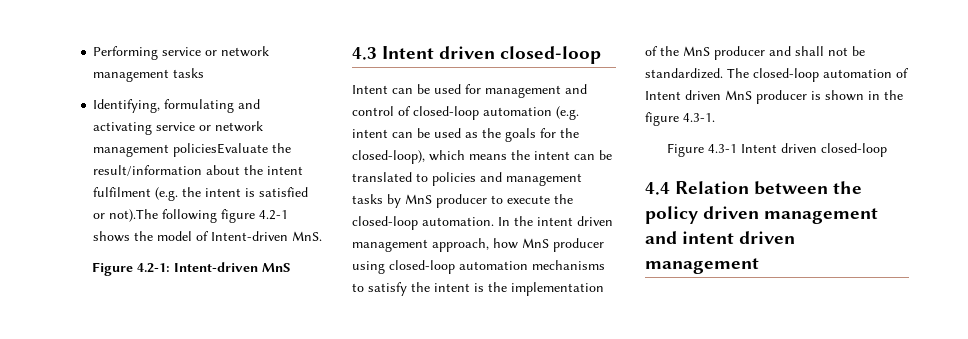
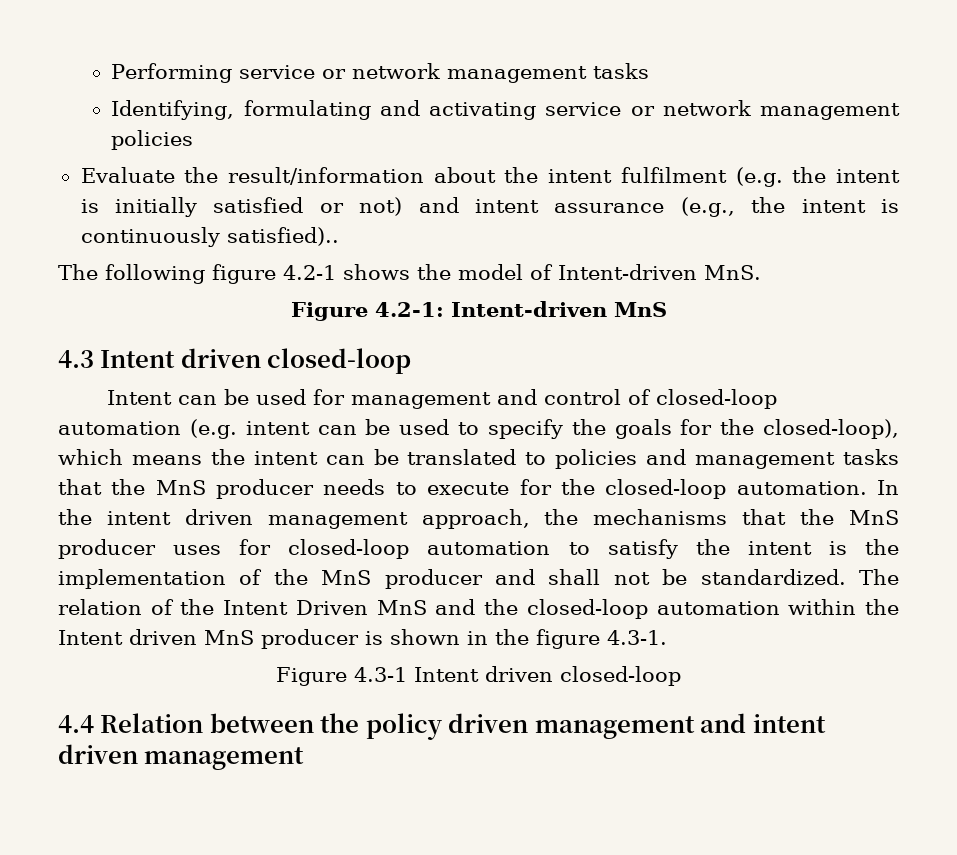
[173,143,269,157] policiesEvaluate -> [111,130,194,150] [80,167,175,183] policies // Evaluate
(256, 192) none -> [114,197,197,217] initially
[109,209,159,222] not).The -> [359,197,899,217] [80,227,339,247] [58,264,98,280] not) and intent assurance (e.g., the intent is continuously satisfied).. // The
[465,132,478,138] as -> [457,419,563,439] to specify
[387,194,487,208] by MnS producer -> [58,479,386,499] that the MnS producer needs
(550, 199) none -> [519,479,552,495] for
[493,238,604,252] [352,260,605,274] how MnS producer using closed-loop automation mechanisms -> [544,509,900,525] [58,539,551,559] the mechanisms that the MnS producer uses for closed-loop automation
[753,68,909,82] closed-loop automation of -> [58,599,900,619] relation of the Intent Driven MnS and the closed-loop automation within the

